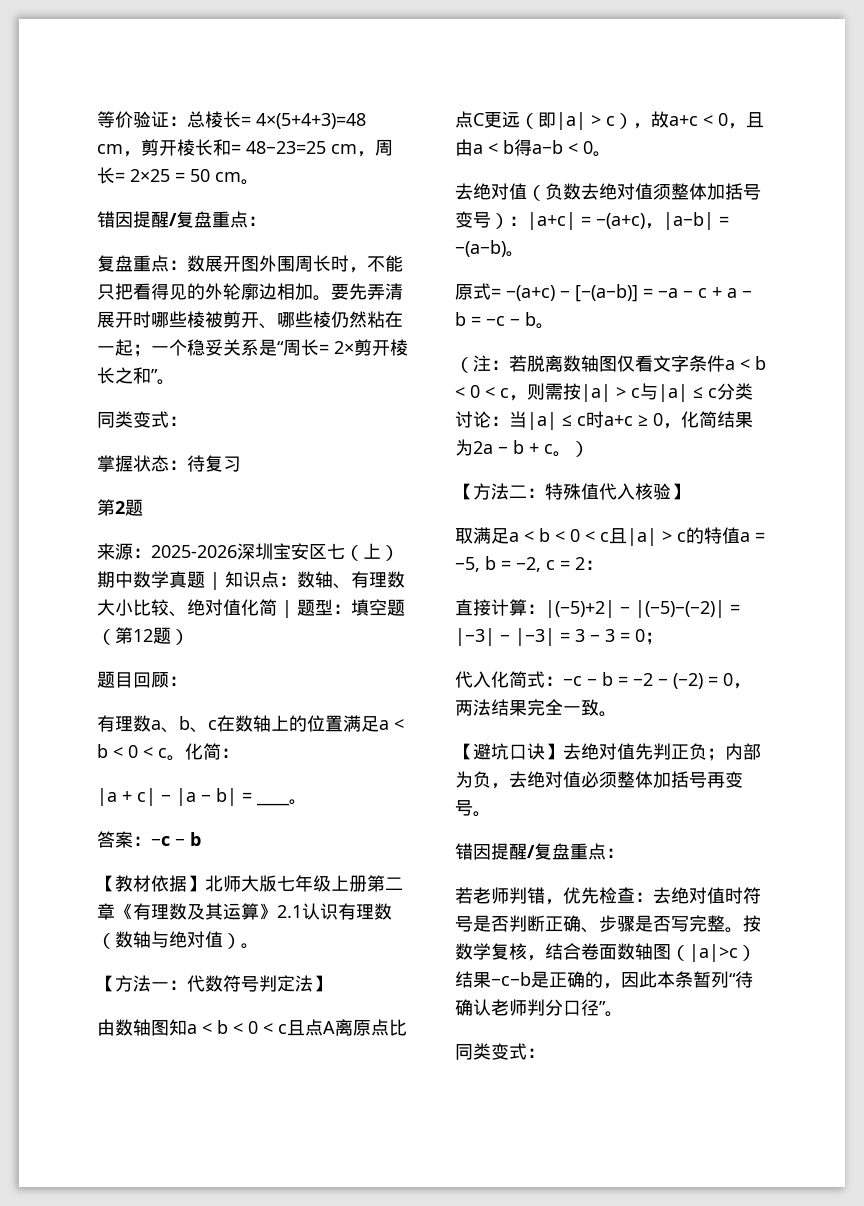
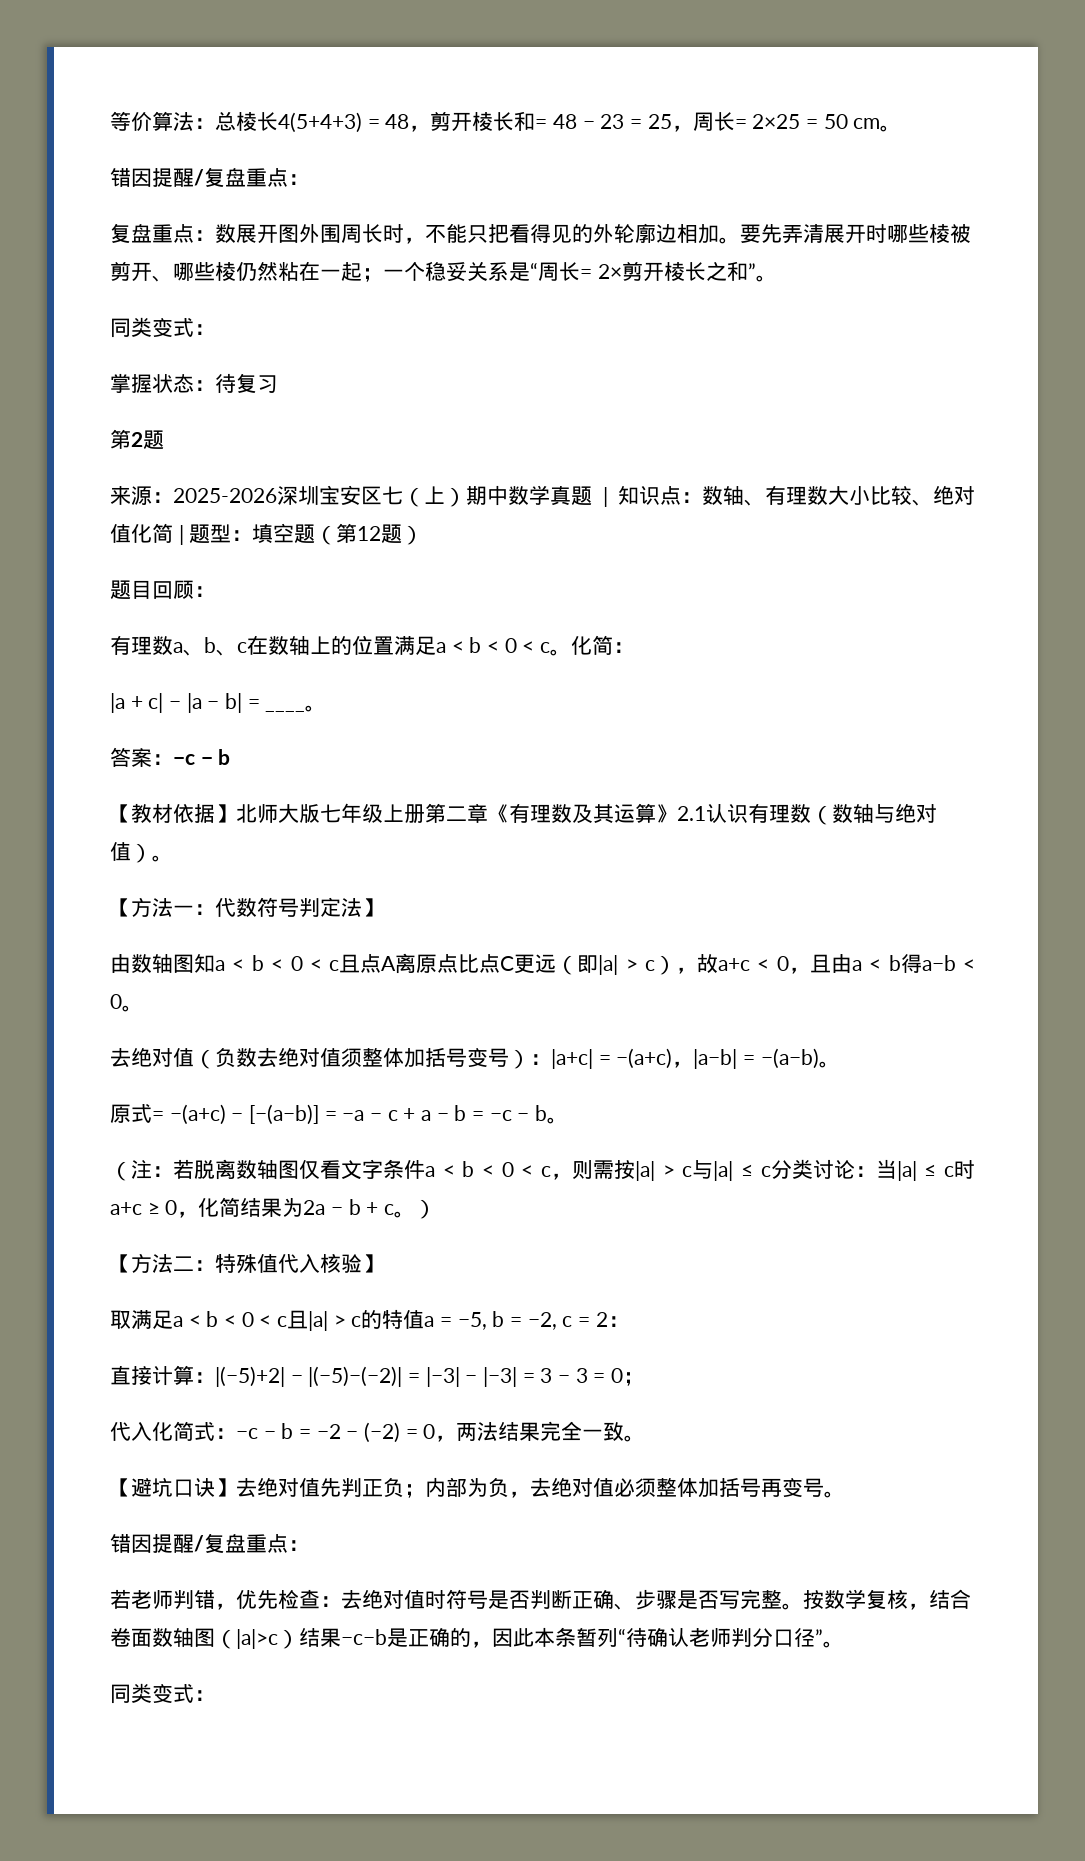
[133,111,169,128] 验证 -> [152,111,194,131] 算法
[241,113,366,129] [97,144,123,154] = 4×(5+4+3)=48 cm -> [278,112,410,133] 4(5+4+3) = 48
[246,141,357,154] 48−23=25 cm -> [553,114,672,129] 48 − 23 = 25

